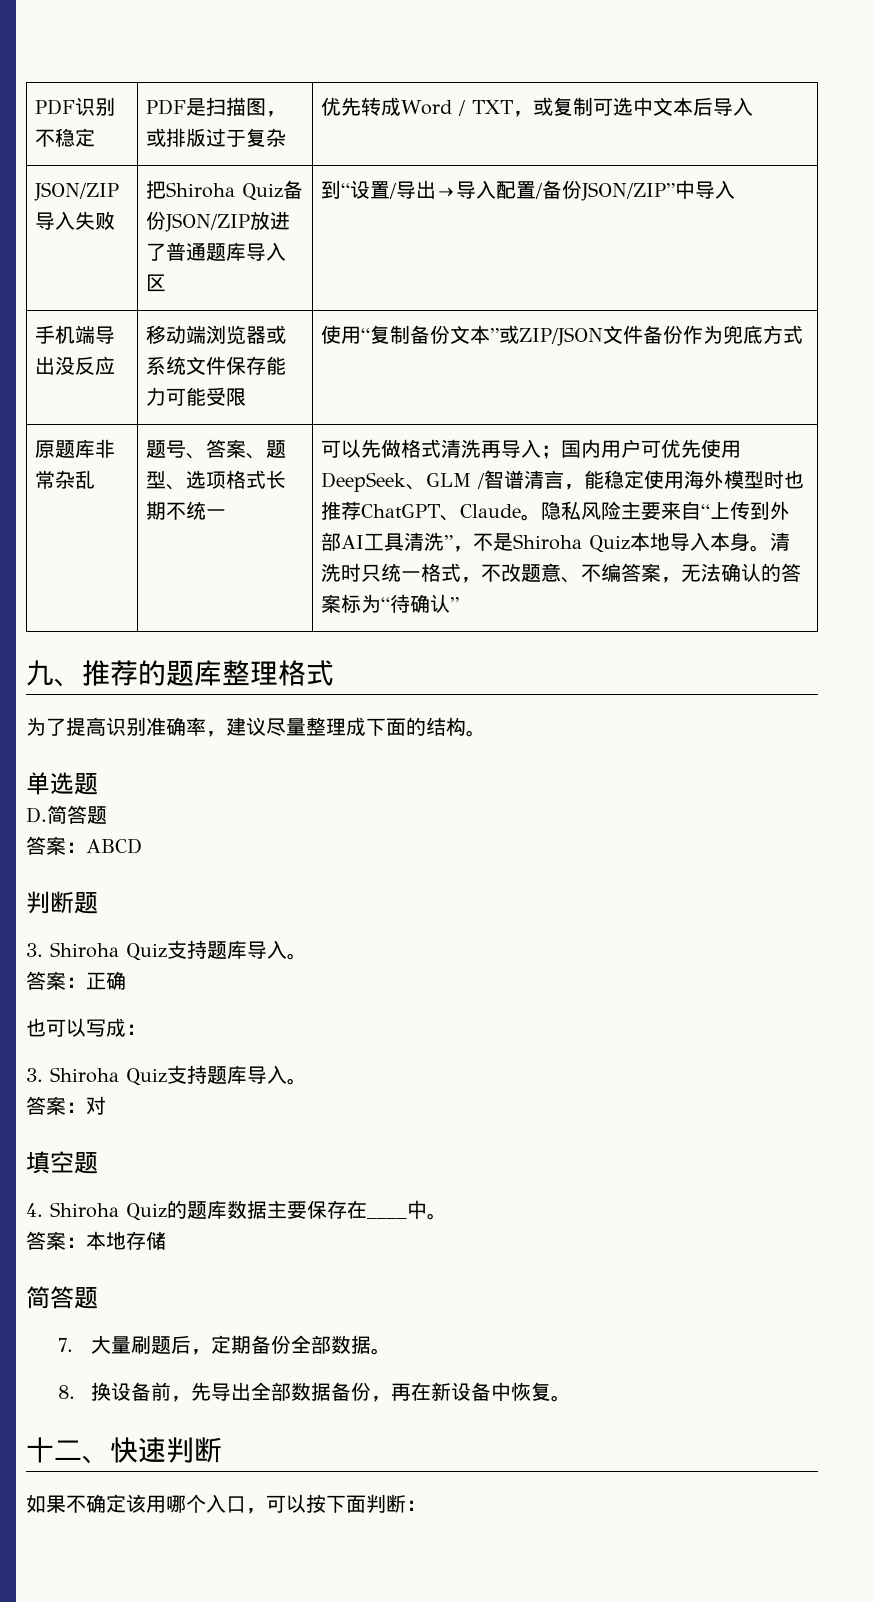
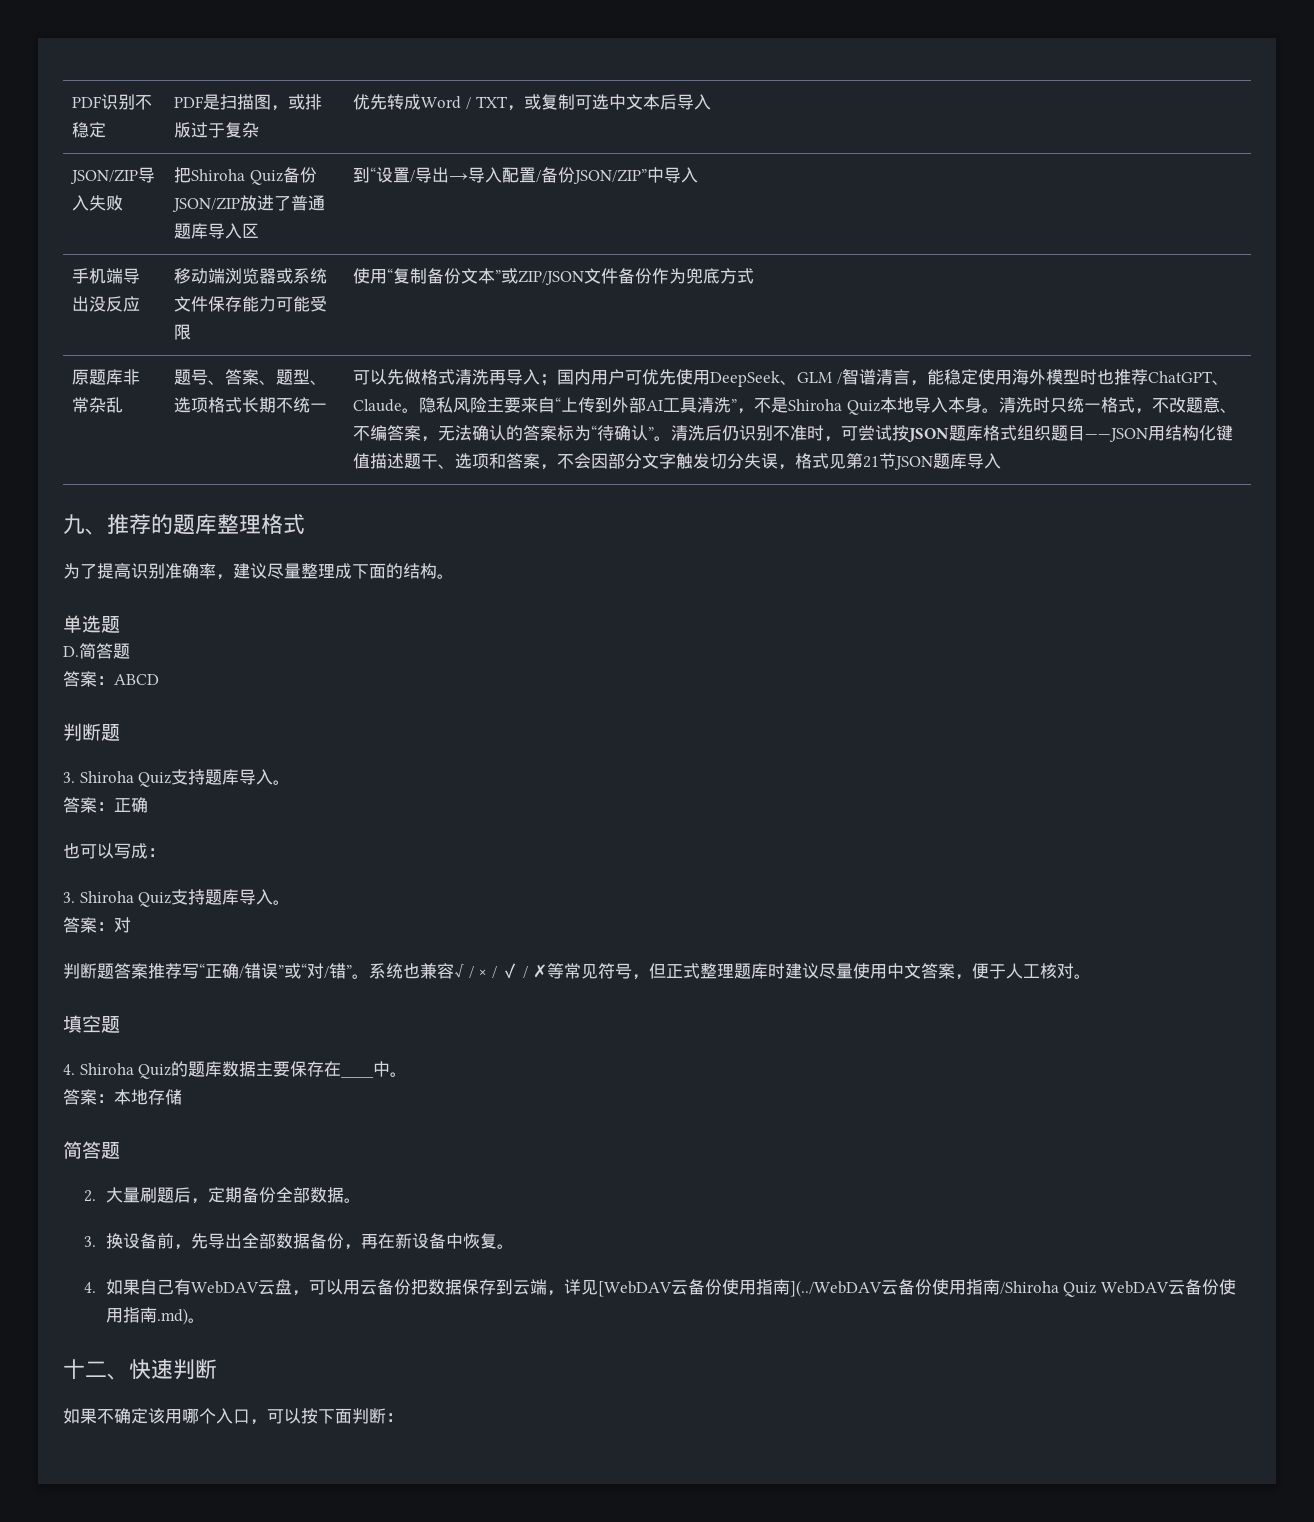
(460, 604) none -> [654,425,1234,443] [353,453,1002,470] 。清洗后仍识别不准时，可尝试按JSON题库格式组织题目——JSON用结构化键值描述题干、选项和答案，不会因部分文字触发切分失误，格式见第21节JSON题库导入
(106, 1105) none -> [63,963,1091,980] // 判断题答案推荐写“正确/错误”或“对/错”。系统也兼容√ / × / ✓ / ✗等常见符号，但正式整理题库时建议尽量使用中文答案，便于人工核对。
[58,1338,74,1352] 7. -> [84,1190,97,1202] 2.
[58,1385,76,1399] 8. -> [84,1236,97,1247] 3.
(571, 1398) none -> [84,1279,1236,1297] [105,1307,205,1325] // 4.如果自己有WebDAV云盘，可以用云备份把数据保存到云端，详见[WebDAV云备份使用指南](../WebDAV云备份使用指南/Shiroha Quiz WebDAV云备份使用指南.md)。

